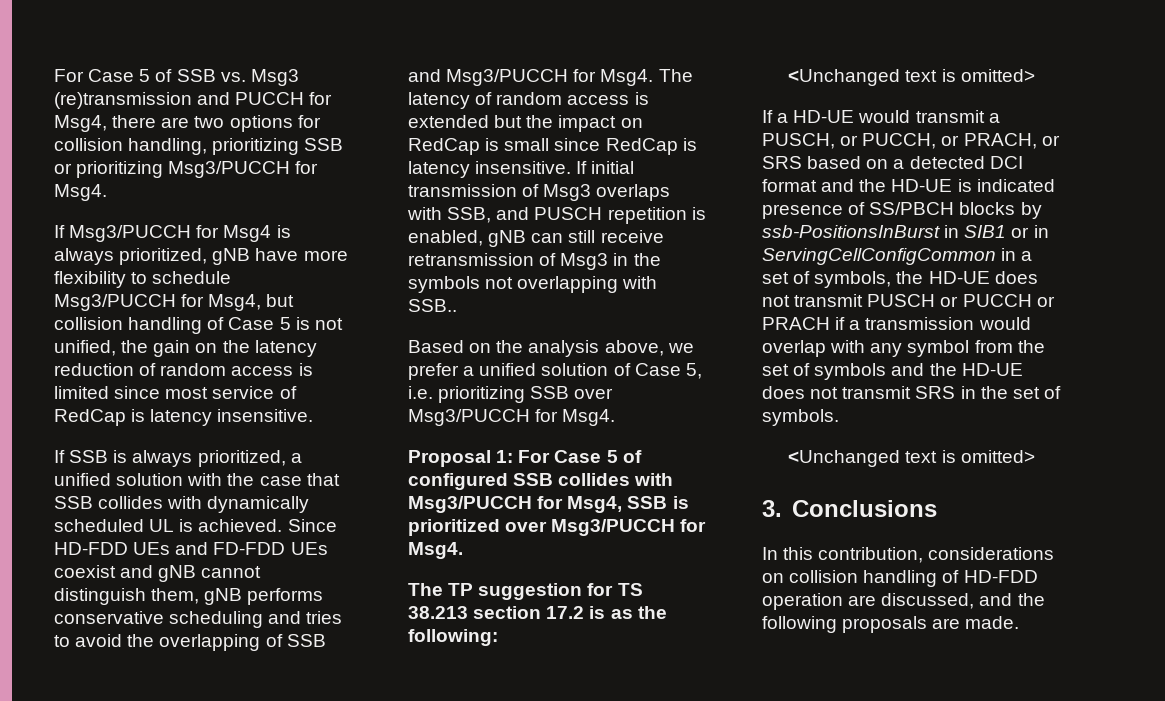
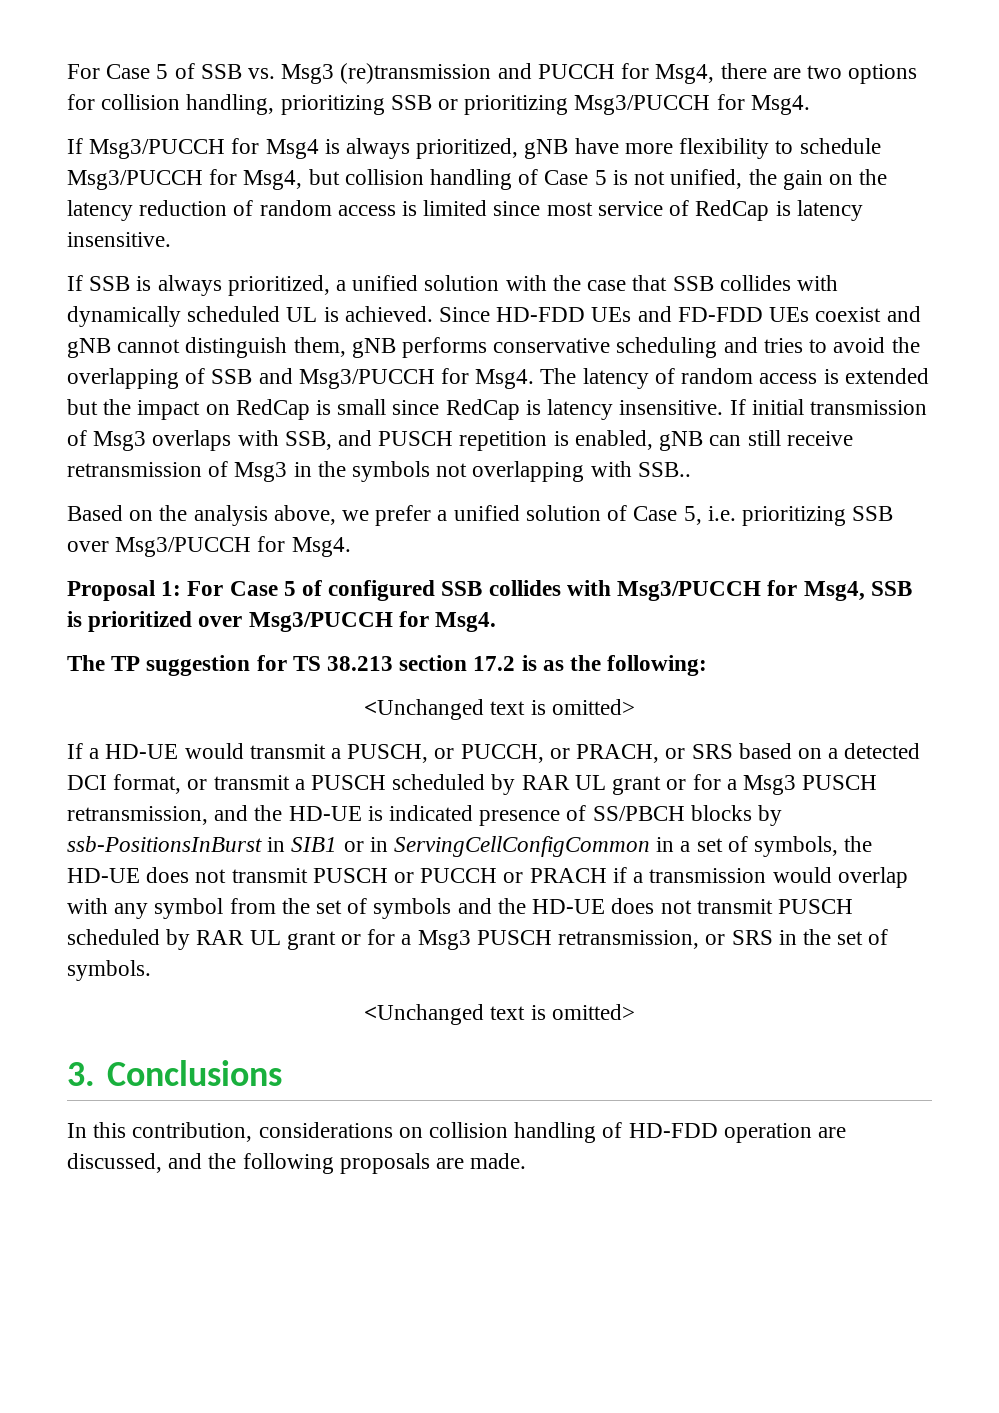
[762,179,817,192] format -> [113,774,878,795] [67,806,208,825] format, or transmit a PUSCH scheduled by RAR UL grant or for a Msg3 PUSCH retransmission,
(912, 392) none -> [777,899,853,914] [67,929,726,950] PUSCH scheduled by RAR UL grant or for a Msg3 PUSCH retransmission, or

